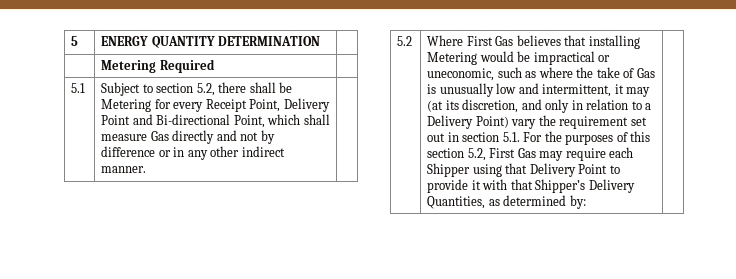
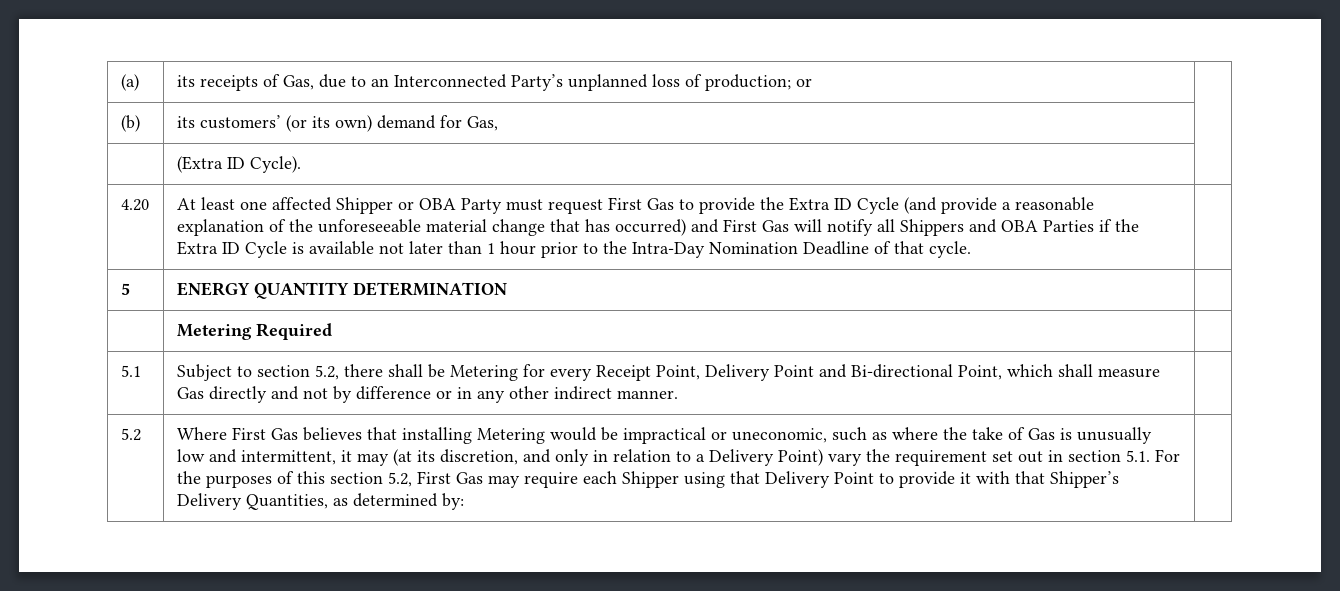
(71, 41) none -> [120,74,139,91] [176,74,812,91] [120,115,140,132] [176,115,498,132] [176,156,301,173] [120,199,149,211] [176,197,1094,214] [176,219,1139,236] [176,241,971,258] (a) | its receipts of Gas, due to an Interconnected Party’s unplanned loss of production; or | // (b) | its customers’ (or its own) demand for Gas, | // | (Extra ID Cycle). | // 4.20 | At least one affected Shipper or OBA Party must request First Gas to provide the Extra ID Cycle (and provide a reasonable explanation of the unforeseeable material change that has occurred) and First Gas will notify all Shippers and OBA Parties if the Extra ID Cycle is available not later than 1 hour prior to the Intra-Day Nomination Deadline of that cycle. | //

